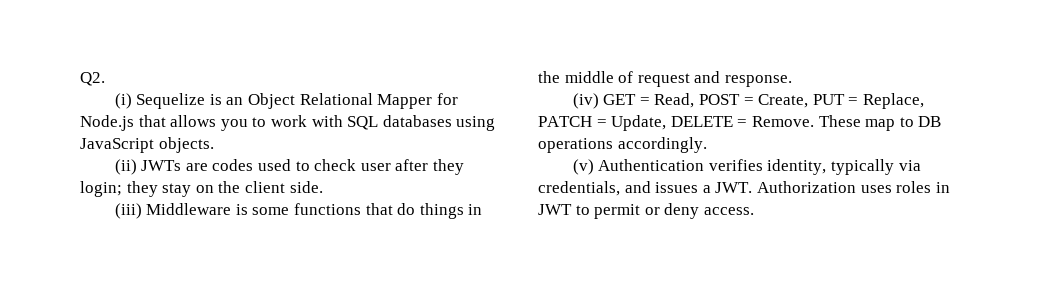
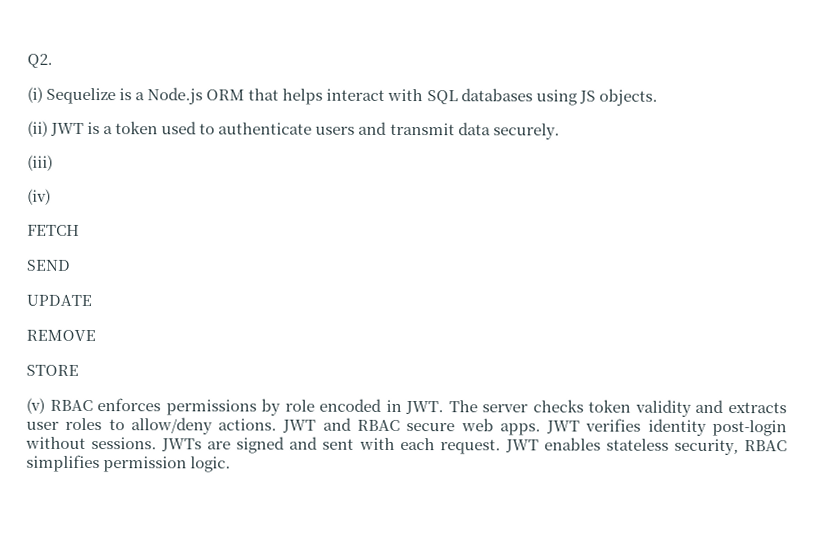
[226,93,458,109] [80,115,307,131] an Object Relational Mapper for Node.js that allows you to work -> [135,87,386,105] a Node.js ORM that helps interact
[80,138,154,153] JavaScript -> [578,90,596,104] JS
[141,159,464,175] [80,181,323,197] [114,203,483,219] [538,71,792,87] [572,93,924,109] [538,115,942,131] [538,137,707,153] [572,159,921,175] [538,181,950,196] [538,203,754,219] JWTs are codes used to check user after they login; they stay on the client side. // (iii) Middleware is some functions that do things in the middle of request and response. // (iv) GET = Read, POST = Create, PUT = Replace, PATCH = Update, DELETE = Remove. These map to DB operations accordingly. // (v) Authentication verifies identity, typically via credentials, and issues a JWT. Authorization uses roles in JWT to permit or deny access. -> [50,121,560,140] [27,154,53,171] [27,188,51,205] [27,224,80,236] [26,259,71,271] [26,294,92,307] [26,329,96,342] [26,364,79,376] [26,397,787,417] [26,417,788,437] [25,436,787,456] [26,454,232,473] JWT is a token used to authenticate users and transmit data securely. // (iii) // (iv) // FETCH // SEND // UPDATE // REMOVE // STORE // (v) RBAC enforces permissions by role encoded in JWT. The server checks token validity and extracts user roles to allow/deny actions. JWT and RBAC secure web apps. JWT verifies identity post-login without sessions. JWTs are signed and sent with each request. JWT enables stateless security, RBAC simplifies permission logic.

